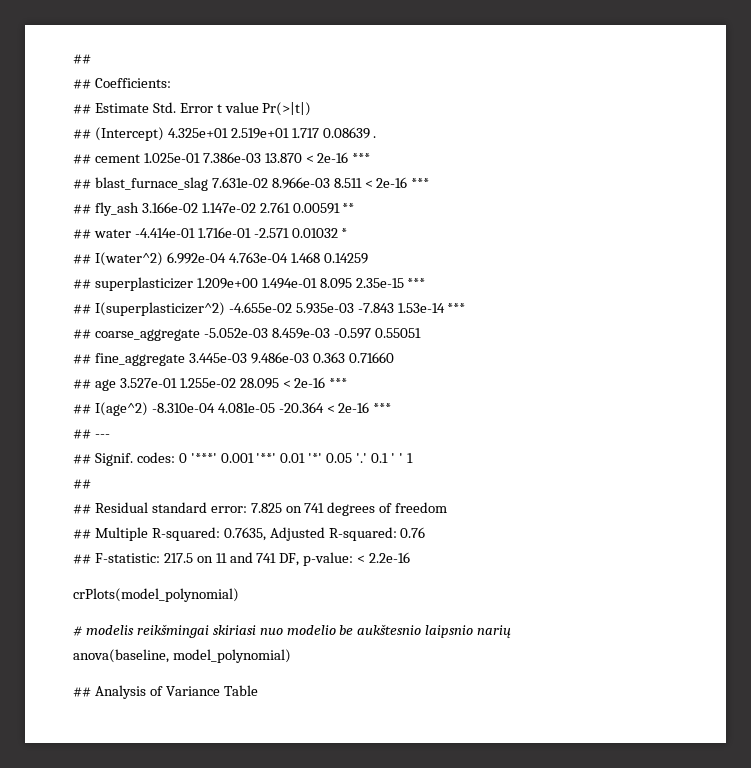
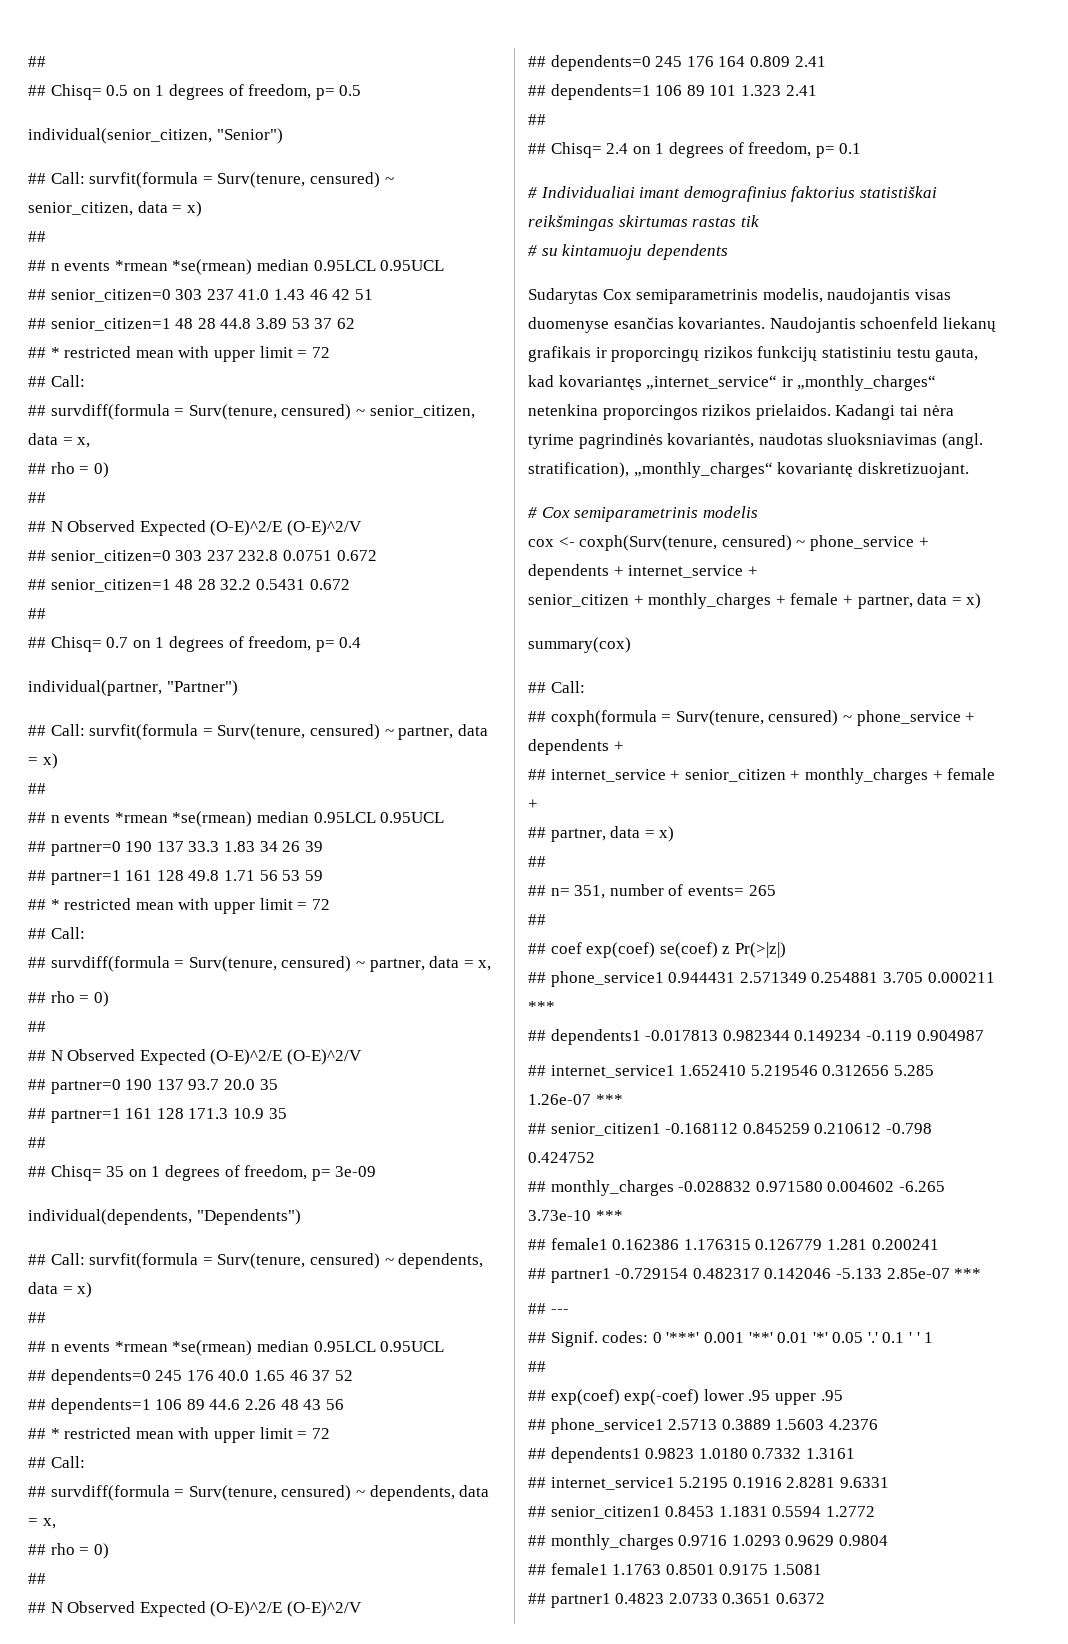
[73,54,91,64] [73,78,171,89] [73,102,312,116] [73,127,377,141] [73,152,371,164] [73,177,430,191] [73,202,355,216] [73,227,348,239] [73,252,368,266] [73,277,426,291] [73,302,466,316] [73,328,421,341] [73,352,394,366] [73,377,348,391] [73,402,370,416] ## // ## Coefficients: // ## Estimate Std. Error t value Pr(>|t|) // ## (Intercept) 4.325e+01 2.519e+01 1.717 0.08639 . // ## cement 1.025e-01 7.386e-03 13.870 < 2e-16 *** // ## blast_furnace_slag 7.631e-02 8.966e-03 8.511 < 2e-16 *** // ## fly_ash 3.166e-02 1.147e-02 2.761 0.00591 ** // ## water -4.414e-01 1.716e-01 -2.571 0.01032 * // ## I(water^2) 6.992e-04 4.763e-04 1.468 0.14259 // ## superplasticizer 1.209e+00 1.494e-01 8.095 2.35e-15 *** // ## I(superplasticizer^2) -4.655e-02 5.935e-03 -7.843 1.53e-14 *** // ## coarse_aggregate -5.052e-03 8.459e-03 -0.597 0.55051 // ## fine_aggregate 3.445e-03 9.486e-03 0.363 0.71660 // ## age 3.527e-01 1.255e-02 28.095 < 2e-16 *** // ## I(age^2) -8.310e-04 4.081e-05 -20.364 < 2e-16 -> [28,56,46,67] [28,84,362,100] [28,128,283,144] [28,172,394,188] [28,201,202,217] [28,231,46,242] [28,259,445,275] [28,289,373,302] [28,318,355,331] [28,346,330,362] [28,375,85,387] [28,404,475,420] [28,433,91,448] [28,462,109,478] [28,492,46,503] [28,520,362,536] [28,550,377,563] [28,579,350,592] [28,608,46,619] [28,636,362,652] [28,680,238,696] [28,724,488,740] [28,753,58,769] [28,783,46,794] [28,811,445,827] [28,841,323,856] [28,870,323,885] [28,898,330,914] [28,927,85,939] [28,956,492,972] [28,991,109,1007] [28,1021,46,1032] [28,1049,362,1065] [28,1079,278,1094] [28,1108,287,1123] [28,1137,46,1148] [28,1165,377,1181] [28,1209,301,1225] [28,1253,484,1269] [28,1282,93,1298] [28,1312,46,1323] [28,1340,445,1356] [28,1369,353,1385] [28,1398,344,1414] [28,1427,330,1443] [28,1456,85,1468] [28,1485,490,1501] [28,1518,56,1529] [28,1543,109,1559] [28,1573,46,1584] [28,1601,362,1617] [528,55,826,71] [528,84,817,100] [528,114,546,125] [528,142,862,158] [528,186,937,202] [528,215,759,231] [528,244,728,260] [528,288,951,304] [528,317,996,333] [528,346,979,362] [528,375,937,391] [528,404,954,420] [528,433,983,449] [528,462,969,478] [528,506,758,522] [528,535,929,551] [528,564,758,580] [528,593,982,609] [528,637,631,653] [528,681,585,693] [528,710,976,726] [528,739,624,755] [528,768,996,784] [528,799,538,809] [528,826,675,842] [528,856,546,867] [528,884,776,899] [528,914,546,925] [528,942,786,958] [528,971,995,987] [528,1001,555,1012] [528,1029,984,1045] [528,1065,934,1078] [528,1094,623,1105] [528,1123,932,1136] [528,1152,595,1163] [528,1180,945,1196] [528,1210,623,1221] [528,1238,939,1250] [528,1268,950,1283] ## // ## Chisq= 0.5 on 1 degrees of freedom, p= 0.5 // individual(senior_citizen, "Senior") // ## Call: survfit(formula = Surv(tenure, censured) ~ senior_citizen, data = x) // ## // ## n events *rmean *se(rmean) median 0.95LCL 0.95UCL // ## senior_citizen=0 303 237 41.0 1.43 46 42 51 // ## senior_citizen=1 48 28 44.8 3.89 53 37 62 // ## * restricted mean with upper limit = 72 // ## Call: // ## survdiff(formula = Surv(tenure, censured) ~ senior_citizen, data = x, // ## rho = 0) // ## // ## N Observed Expected (O-E)^2/E (O-E)^2/V // ## senior_citizen=0 303 237 232.8 0.0751 0.672 // ## senior_citizen=1 48 28 32.2 0.5431 0.672 // ## // ## Chisq= 0.7 on 1 degrees of freedom, p= 0.4 // individual(partner, "Partner") // ## Call: survfit(formula = Surv(tenure, censured) ~ partner, data = x) // ## // ## n events *rmean *se(rmean) median 0.95LCL 0.95UCL // ## partner=0 190 137 33.3 1.83 34 26 39 // ## partner=1 161 128 49.8 1.71 56 53 59 // ## * restricted mean with upper limit = 72 // ## Call: // ## survdiff(formula = Surv(tenure, censured) ~ partner, data = x, // ## rho = 0) // ## // ## N Observed Expected (O-E)^2/E (O-E)^2/V // ## partner=0 190 137 93.7 20.0 35 // ## partner=1 161 128 171.3 10.9 35 // ## // ## Chisq= 35 on 1 degrees of freedom, p= 3e-09 // individual(dependents, "Dependents") // ## Call: survfit(formula = Surv(tenure, censured) ~ dependents, data = x) // ## // ## n events *rmean *se(rmean) median 0.95LCL 0.95UCL // ## dependents=0 245 176 40.0 1.65 46 37 52 // ## dependents=1 106 89 44.6 2.26 48 43 56 // ## * restricted mean with upper limit = 72 // ## Call: // ## survdiff(formula = Surv(tenure, censured) ~ dependents, data = x, // ## rho = 0) // ## // ## N Observed Expected (O-E)^2/E (O-E)^2/V // ## dependents=0 245 176 164 0.809 2.41 // ## dependents=1 106 89 101 1.323 2.41 // ## // ## Chisq= 2.4 on 1 degrees of freedom, p= 0.1 // # Individualiai imant demografinius faktorius statistiškai reikšmingas skirtumas rastas tik // # su kintamuoju dependents // Sudarytas Cox semiparametrinis modelis, naudojantis visas duomenyse esančias kovariantes. Naudojantis schoenfeld liekanų grafikais ir proporcingų rizikos funkcijų statistiniu testu gauta, kad kovariantęs „internet_service“ ir „monthly_charges“ netenkina proporcingos rizikos prielaidos. Kadangi tai nėra tyrime pagrindinės kovariantės, naudotas sluoksniavimas (angl. stratification), „monthly_charges“ kovariantę diskretizuojant. // # Cox semiparametrinis modelis // cox <- coxph(Surv(tenure, censured) ~ phone_service + dependents + internet_service + // senior_citizen + monthly_charges + female + partner, data = x) // summary(cox) // ## Call: // ## coxph(formula = Surv(tenure, censured) ~ phone_service + dependents + // ## internet_service + senior_citizen + monthly_charges + female + // ## partner, data = x) // ## // ## n= 351, number of events= 265 // ## // ## coef exp(coef) se(coef) z Pr(>|z|) // ## phone_service1 0.944431 2.571349 0.254881 3.705 0.000211 *** // ## dependents1 -0.017813 0.982344 0.149234 -0.119 0.904987 // ## internet_service1 1.652410 5.219546 0.312656 5.285 1.26e-07 *** // ## senior_citizen1 -0.168112 0.845259 0.210612 -0.798 0.424752 // ## monthly_charges -0.028832 0.971580 0.004602 -6.265 3.73e-10 *** // ## female1 0.162386 1.176315 0.126779 1.281 0.200241 // ## partner1 -0.729154 0.482317 0.142046 -5.133 2.85e-07
[94,502,448,516] [73,527,426,541] [73,552,411,566] [73,588,239,602] [73,624,512,638] [73,649,291,663] [73,685,258,699] Residual standard error: 7.825 on 741 degrees of freedom // ## Multiple R-squared: 0.7635, Adjusted R-squared: 0.76 // ## F-statistic: 217.5 on 11 and 741 DF, p-value: < 2.2e-16 // crPlots(model_polynomial) // # modelis reikšmingai skiriasi nuo modelio be aukštesnio laipsnio narių // anova(baseline, model_polynomial) // ## Analysis of Variance Table -> [550,1389,843,1405] [528,1418,878,1434] [528,1447,855,1463] [528,1477,889,1490] [528,1506,875,1519] [528,1534,888,1550] [528,1563,822,1575] [528,1593,825,1608] exp(coef) exp(-coef) lower .95 upper .95 // ## phone_service1 2.5713 0.3889 1.5603 4.2376 // ## dependents1 0.9823 1.0180 0.7332 1.3161 // ## internet_service1 5.2195 0.1916 2.8281 9.6331 // ## senior_citizen1 0.8453 1.1831 0.5594 1.2772 // ## monthly_charges 0.9716 1.0293 0.9629 0.9804 // ## female1 1.1763 0.8501 0.9175 1.5081 // ## partner1 0.4823 2.0733 0.3651 0.6372

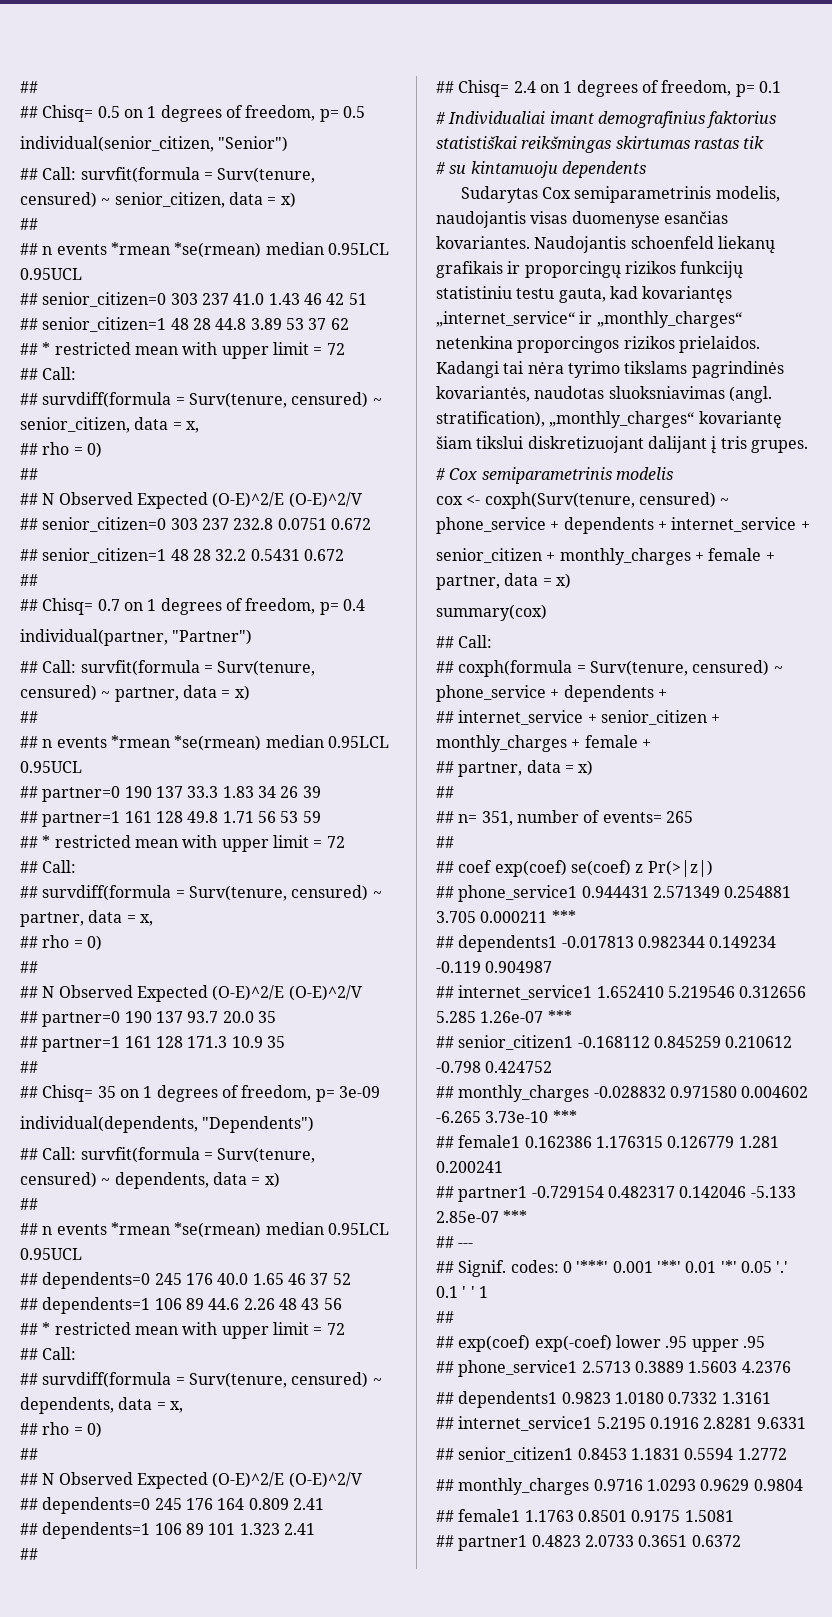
[528,434,574,449] tyrime -> [567,361,688,378] tyrimo tikslams
[857,462,969,478] diskretizuojant. -> [436,436,808,454] šiam tikslui diskretizuojant dalijant į tris grupes.

